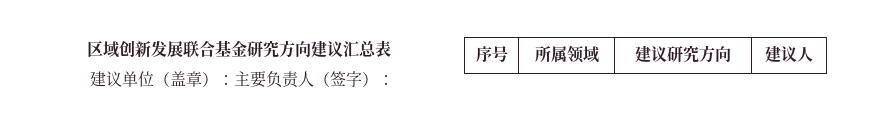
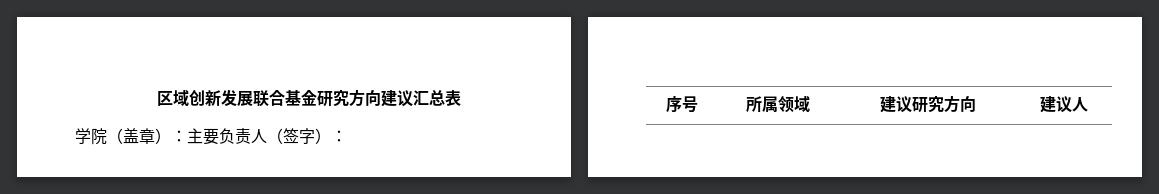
[90,71,155,87] 建议单位 -> [75,128,107,145] 学院

